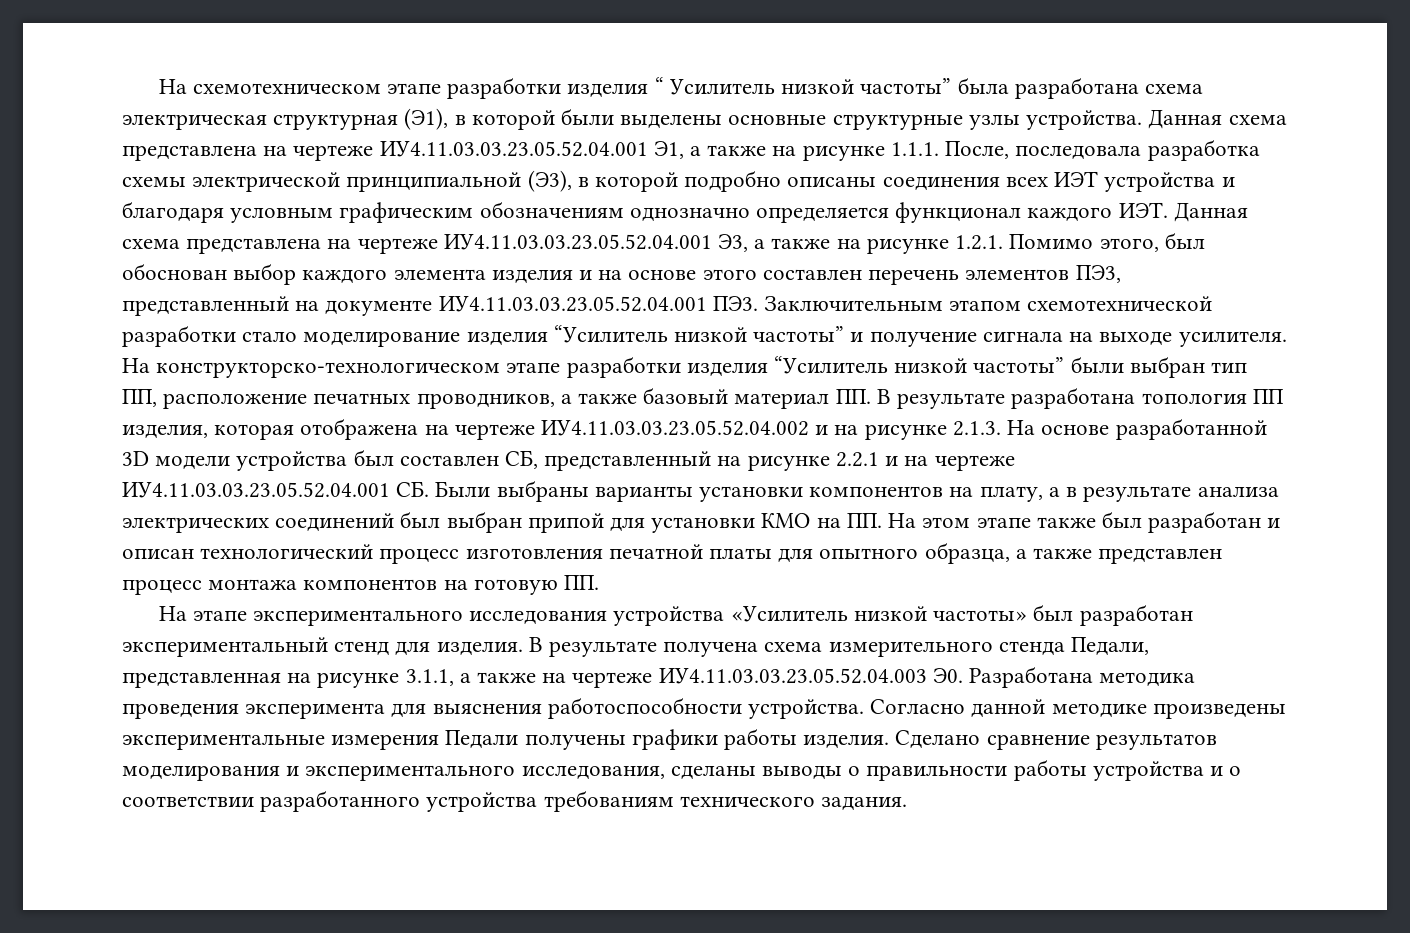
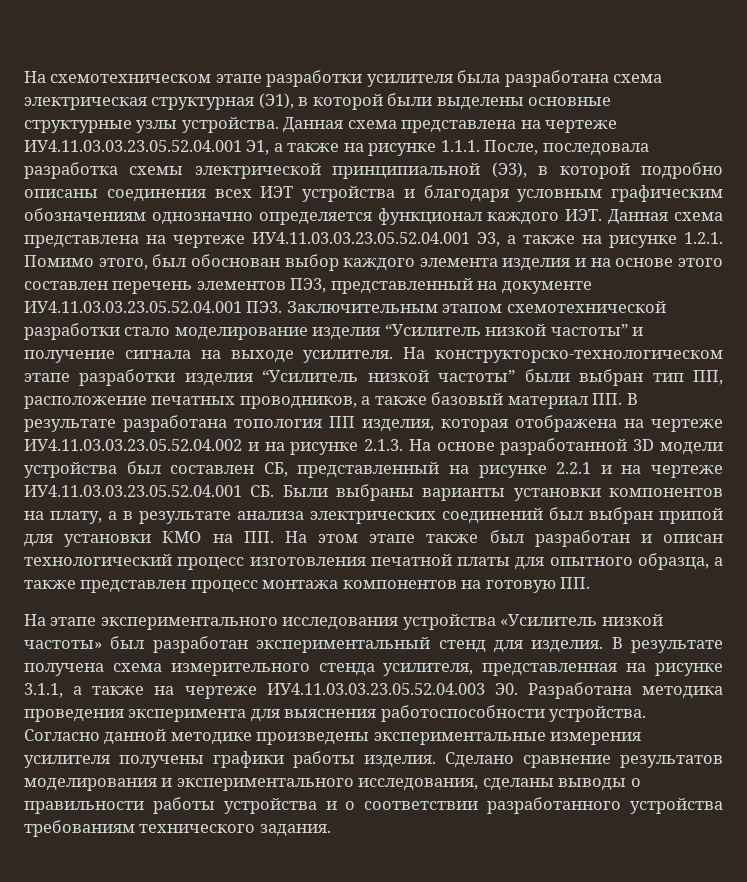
[567,77,952,98] изделия “ Усилитель низкой частоты” -> [366,74,453,87] усилителя
[1071,637,1150,656] Педали, -> [383,663,474,676] усилителя,
[445,730,519,749] Педали -> [24,755,110,768] усилителя

